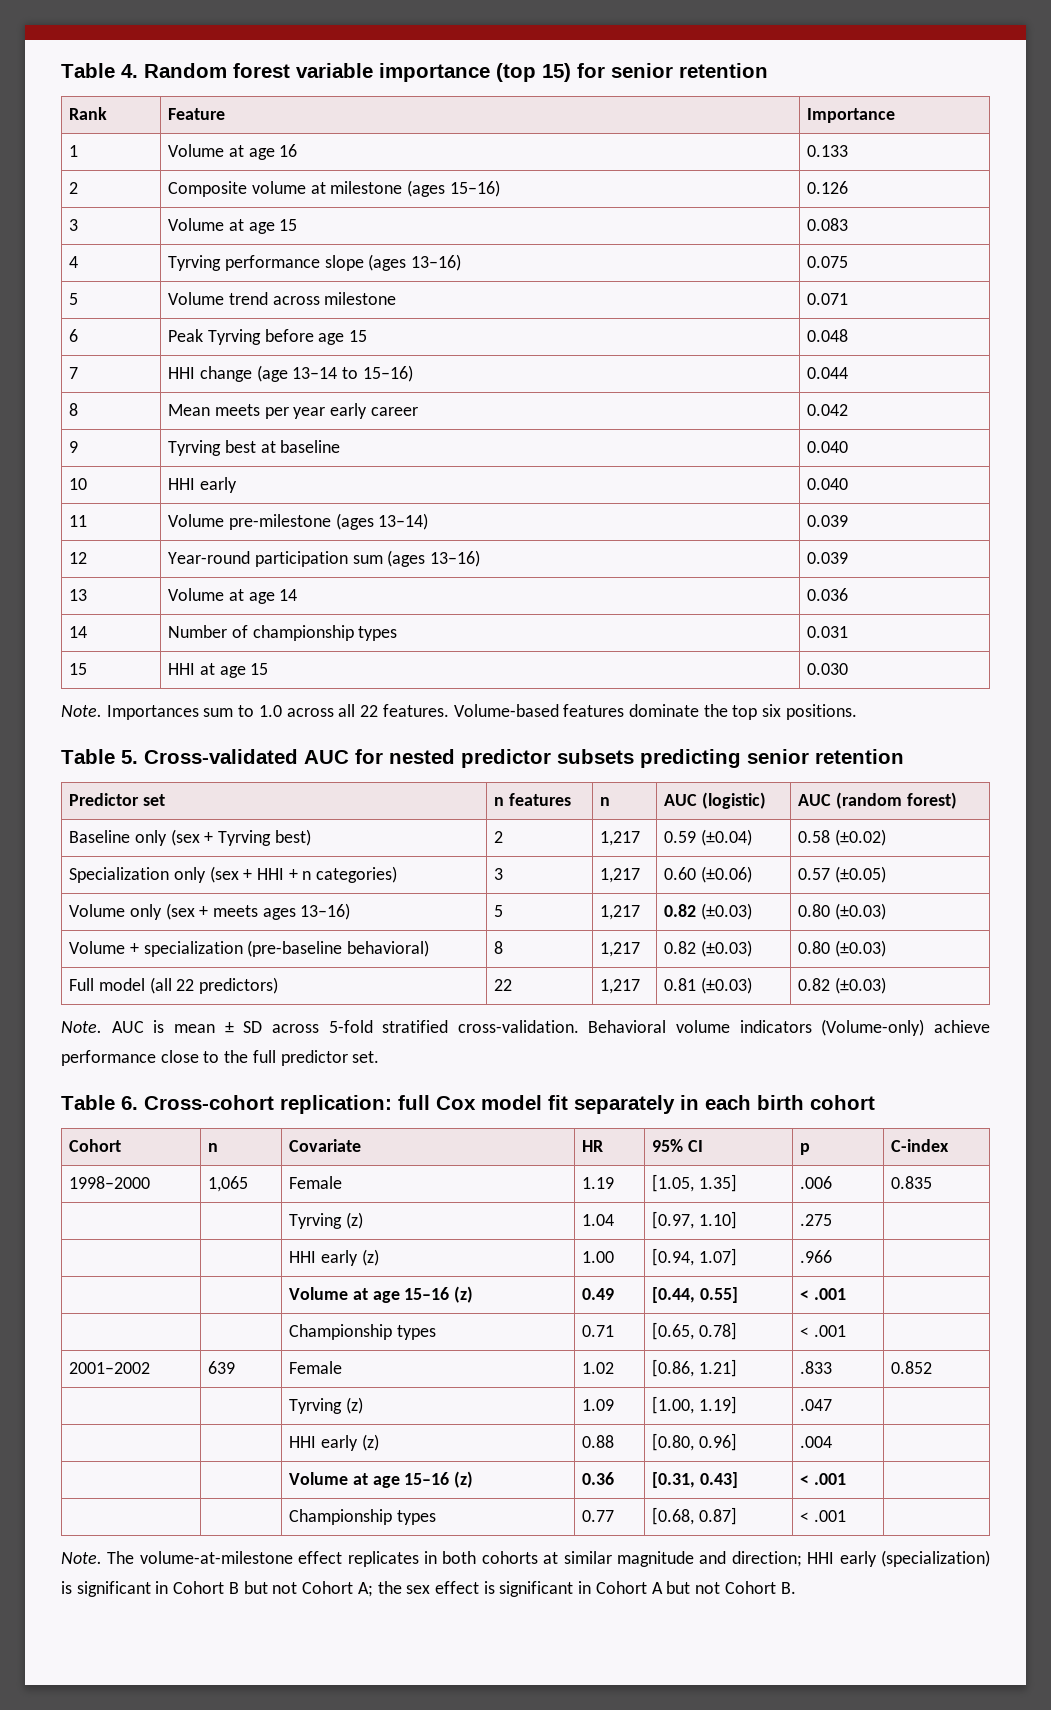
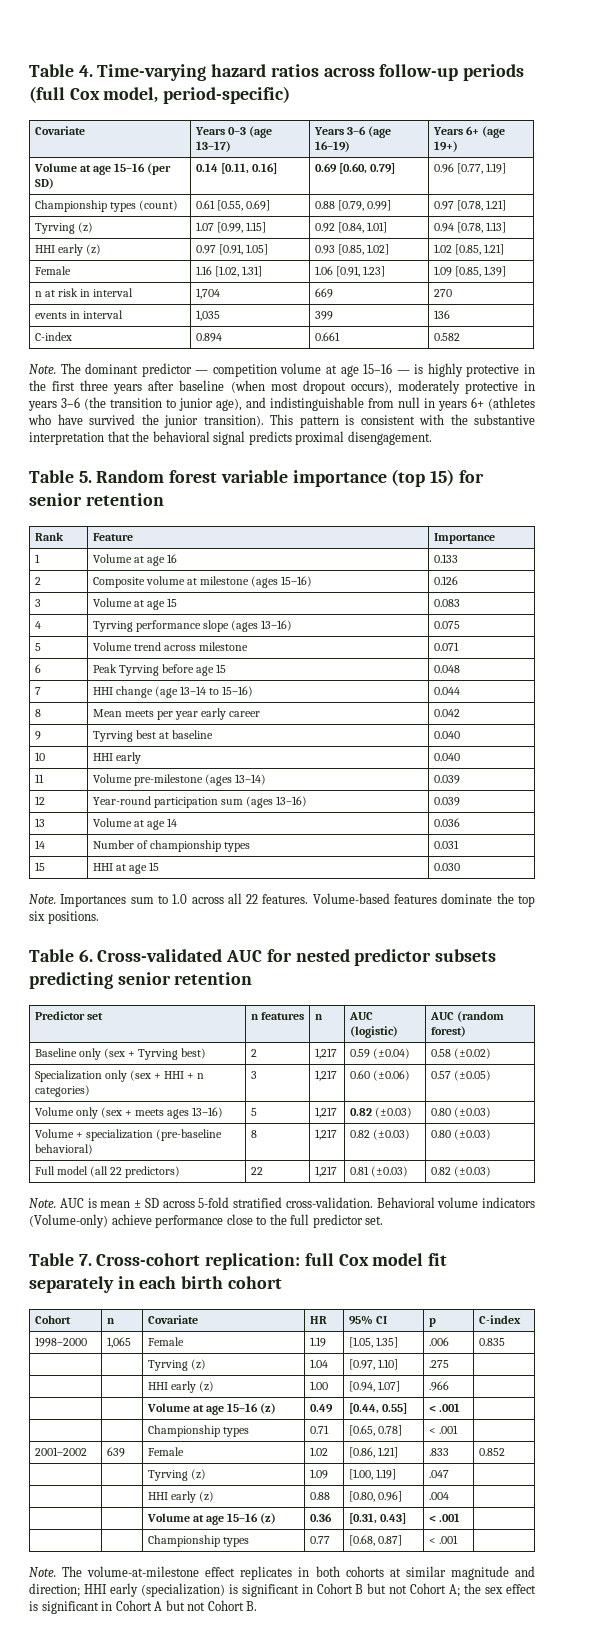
(138, 71) none -> [97,64,525,81] [29,86,291,104] [34,126,85,135] [194,126,273,138] [195,141,231,152] [313,126,392,138] [314,141,350,152] [432,126,506,138] [433,141,458,152] [33,163,172,175] [34,178,54,189] [195,163,278,174] [314,163,396,174] [433,163,507,174] [34,200,179,212] [195,200,271,211] [314,200,392,211] [433,200,507,211] [34,222,93,234] [195,222,267,233] [314,222,388,233] [433,222,507,233] [34,244,102,256] [195,244,269,255] [314,244,390,255] [433,244,505,255] [34,266,71,275] [195,266,263,277] [314,266,386,277] [433,266,507,277] [34,288,134,297] [195,288,220,299] [314,288,333,298] [433,289,452,297] [34,310,124,319] [195,310,220,321] [314,311,333,320] [433,310,450,319] [34,332,72,341] [195,333,222,342] [314,332,340,341] [433,333,460,341] [29,363,535,377] [29,380,535,394] [28,397,535,411] [28,414,535,428] [29,431,432,445] [29,470,92,483] Time-varying hazard ratios across follow-up periods (full Cox model, period-specific) // Covariate | Years 0–3 (age 13–17) | Years 3–6 (age 16–19) | Years 6+ (age 19+) // Volume at age 15–16 (per SD) | 0.14 [0.11, 0.16] | 0.69 [0.60, 0.79] | 0.96 [0.77, 1.19] // Championship types (count) | 0.61 [0.55, 0.69] | 0.88 [0.79, 0.99] | 0.97 [0.78, 1.21] // Tyrving (z) | 1.07 [0.99, 1.15] | 0.92 [0.84, 1.01] | 0.94 [0.78, 1.13] // HHI early (z) | 0.97 [0.91, 1.05] | 0.93 [0.85, 1.02] | 1.02 [0.85, 1.21] // Female | 1.16 [1.02, 1.31] | 1.06 [0.91, 1.23] | 1.09 [0.85, 1.39] // n at risk in interval | 1,704 | 669 | 270 // events in interval | 1,035 | 399 | 136 // C-index | 0.894 | 0.661 | 0.582 // Note. The dominant predictor — competition volume at age 15–16 — is highly protective in the first three years after baseline (when most dropout occurs), moderately protective in years 3–6 (the transition to junior age), and indistinguishable from null in years 6+ (athletes who have survived the junior transition). This pattern is consistent with the substantive interpretation that the behavioral signal predicts proximal disengagement. // Table 5.
[121,750,138,764] 5. -> [78,949,93,962] 6.
[121,1096,138,1110] 6. -> [78,1254,92,1266] 7.

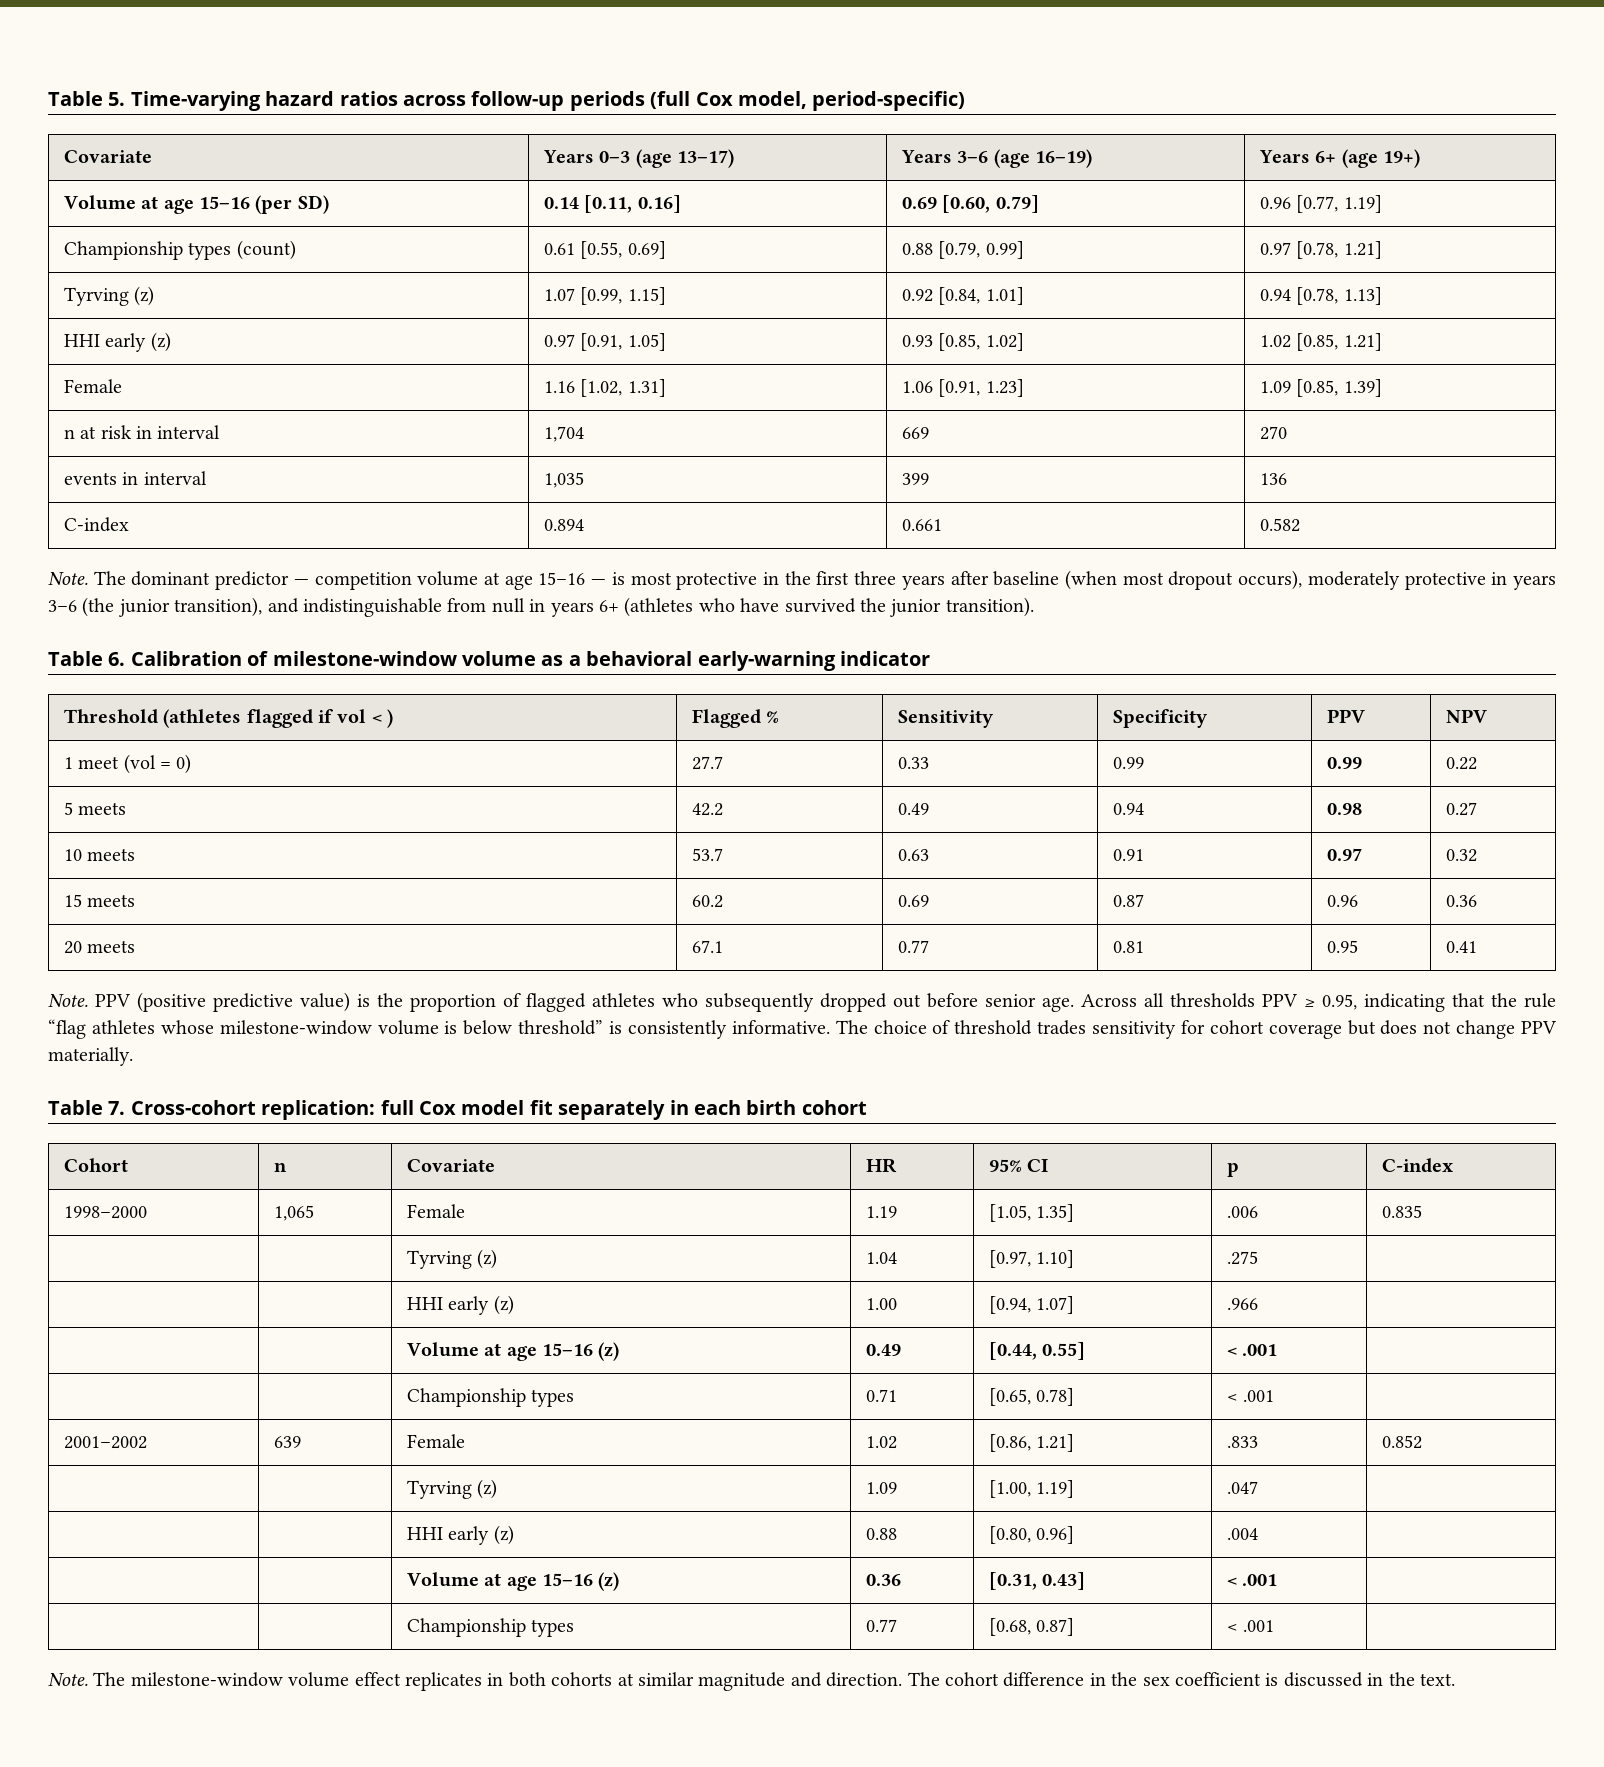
[29,64,93,77] Table 4. -> [48,91,126,106] Table 5.
[427,363,463,377] highly -> [630,572,672,585] most
[110,398,242,411] transition to junior age), -> [118,597,263,617] junior transition),
[270,414,535,428] [29,431,432,445] [29,469,484,487] [29,493,164,506] [34,532,64,541] [92,533,133,541] [433,533,495,544] [34,554,40,563] [92,554,178,566] [433,554,458,563] [34,577,41,585] [92,576,313,588] [433,576,458,585] [34,599,41,607] [92,598,178,610] [433,599,460,607] [34,621,41,629] [92,620,293,632] [433,621,460,629] [34,643,41,651] [92,642,249,651] [433,642,459,651] [34,664,41,673] [92,664,227,676] [433,665,460,673] [34,687,41,695] [92,686,254,698] [433,687,460,695] [34,709,41,717] [92,708,261,720] [433,709,460,717] [34,731,41,740] [92,730,214,742] [433,731,460,739] [34,752,45,761] [92,752,141,764] [433,753,460,761] [34,774,44,783] [92,774,267,786] [433,775,460,784] [34,796,45,805] [92,796,308,808] [433,797,460,806] [34,818,45,827] [92,818,178,830] [433,818,460,827] [34,840,45,849] [92,840,251,852] [433,840,459,849] [34,862,45,871] [92,862,160,874] [433,863,460,871] [29,893,536,907] [29,911,99,924] [29,949,497,966] [29,972,253,989] [34,1011,103,1020] [250,1012,304,1020] [314,1014,323,1020] [348,1012,373,1020] [349,1026,398,1038] [429,1011,504,1022] [430,1026,466,1037] [34,1048,207,1060] [250,1049,257,1057] [314,1048,337,1059] [349,1048,410,1059] [430,1048,491,1059] [34,1070,205,1082] [34,1085,90,1097] [250,1071,257,1079] [314,1070,337,1081] [349,1070,410,1081] [430,1070,491,1081] [34,1107,224,1119] [250,1108,257,1116] [314,1107,337,1118] [349,1107,412,1118] [430,1107,491,1118] [34,1129,223,1141] [34,1144,93,1155] [250,1130,257,1138] [314,1129,337,1140] [349,1129,410,1140] [430,1129,491,1140] [34,1166,181,1178] [250,1167,263,1175] [314,1166,337,1177] [349,1166,408,1177] [430,1166,491,1177] [29,1197,535,1208] [29,1214,384,1228] This pattern is consistent with the substantive interpretation that the behavioral signal predicts proximal disengagement. // Table 5. Random forest variable importance (top 15) for senior retention // Rank | Feature | Importance // 1 | Volume at age 16 | 0.133 // 2 | Composite volume at milestone (ages 15–16) | 0.126 // 3 | Volume at age 15 | 0.083 // 4 | Tyrving performance slope (ages 13–16) | 0.075 // 5 | Volume trend across milestone | 0.071 // 6 | Peak Tyrving before age 15 | 0.048 // 7 | HHI change (age 13–14 to 15–16) | 0.044 // 8 | Mean meets per year early career | 0.042 // 9 | Tyrving best at baseline | 0.040 // 10 | HHI early | 0.040 // 11 | Volume pre-milestone (ages 13–14) | 0.039 // 12 | Year-round participation sum (ages 13–16) | 0.039 // 13 | Volume at age 14 | 0.036 // 14 | Number of championship types | 0.031 // 15 | HHI at age 15 | 0.030 // Note. Importances sum to 1.0 across all 22 features. Volume-based features dominate the top six positions. // Table 6. Cross-validated AUC for nested predictor subsets predicting senior retention // Predictor set | n features | n | AUC (logistic) | AUC (random forest) // Baseline only (sex + Tyrving best) | 2 | 1,217 | 0.59 (±0.04) | 0.58 (±0.02) // Specialization only (sex + HHI + n categories) | 3 | 1,217 | 0.60 (±0.06) | 0.57 (±0.05) // Volume only (sex + meets ages 13–16) | 5 | 1,217 | 0.82 (±0.03) | 0.80 (±0.03) // Volume + specialization (pre-baseline behavioral) | 8 | 1,217 | 0.82 (±0.03) | 0.80 (±0.03) // Full model (all 22 predictors) | 22 | 1,217 | 0.81 (±0.03) | 0.82 (±0.03) // Note. AUC is mean ± SD across 5-fold stratified cross-validation. Behavioral volume indicators (Volume-only) achieve performance close to the full predictor set. -> [48,651,930,671] [63,709,394,728] [691,709,780,728] [897,710,994,728] [1112,709,1208,728] [1326,709,1365,723] [1445,709,1487,723] [63,754,192,774] [691,756,723,770] [897,757,929,769] [1112,757,1144,769] [1326,757,1362,769] [1445,757,1477,770] [63,802,127,815] [691,803,723,816] [897,803,929,815] [1112,803,1144,815] [1326,803,1362,815] [1445,802,1477,816] [63,848,136,861] [691,848,723,861] [897,849,929,861] [1112,849,1144,861] [1326,848,1362,861] [1445,849,1477,862] [63,894,136,907] [691,895,723,908] [897,895,929,907] [1112,894,1144,907] [1326,895,1358,907] [1445,895,1477,907] [63,940,136,954] [691,940,723,953] [897,940,929,953] [1112,941,1144,953] [1326,940,1358,953] [1445,941,1477,953] [48,992,1556,1012] [48,1019,1557,1039] [48,1047,133,1066] // Table 6. Calibration of milestone-window volume as a behavioral early-warning indicator // Threshold (athletes flagged if vol < ) | Flagged % | Sensitivity | Specificity | PPV | NPV // 1 meet (vol = 0) | 27.7 | 0.33 | 0.99 | 0.99 | 0.22 // 5 meets | 42.2 | 0.49 | 0.94 | 0.98 | 0.27 // 10 meets | 53.7 | 0.63 | 0.91 | 0.97 | 0.32 // 15 meets | 60.2 | 0.69 | 0.87 | 0.96 | 0.36 // 20 meets | 67.1 | 0.77 | 0.81 | 0.95 | 0.41 // Note. PPV (positive predictive value) is the proportion of flagged athletes who subsequently dropped out before senior age. Across all thresholds PPV ≥ 0.95, indicating that the rule “flag athletes whose milestone-window volume is below threshold” is consistently informative. The choice of threshold trades sensitivity for cohort coverage but does not change PPV materially.
[87,1566,200,1577] volume-at-milestone -> [130,1672,350,1687] milestone-window volume
[29,1583,536,1597] [29,1600,258,1614] direction; HHI early (specialization) is significant in Cohort B but not Cohort A; the sex effect is significant in Cohort A but not Cohort B. -> [826,1672,1456,1687] direction. The cohort difference in the sex coefficient is discussed in the text.

